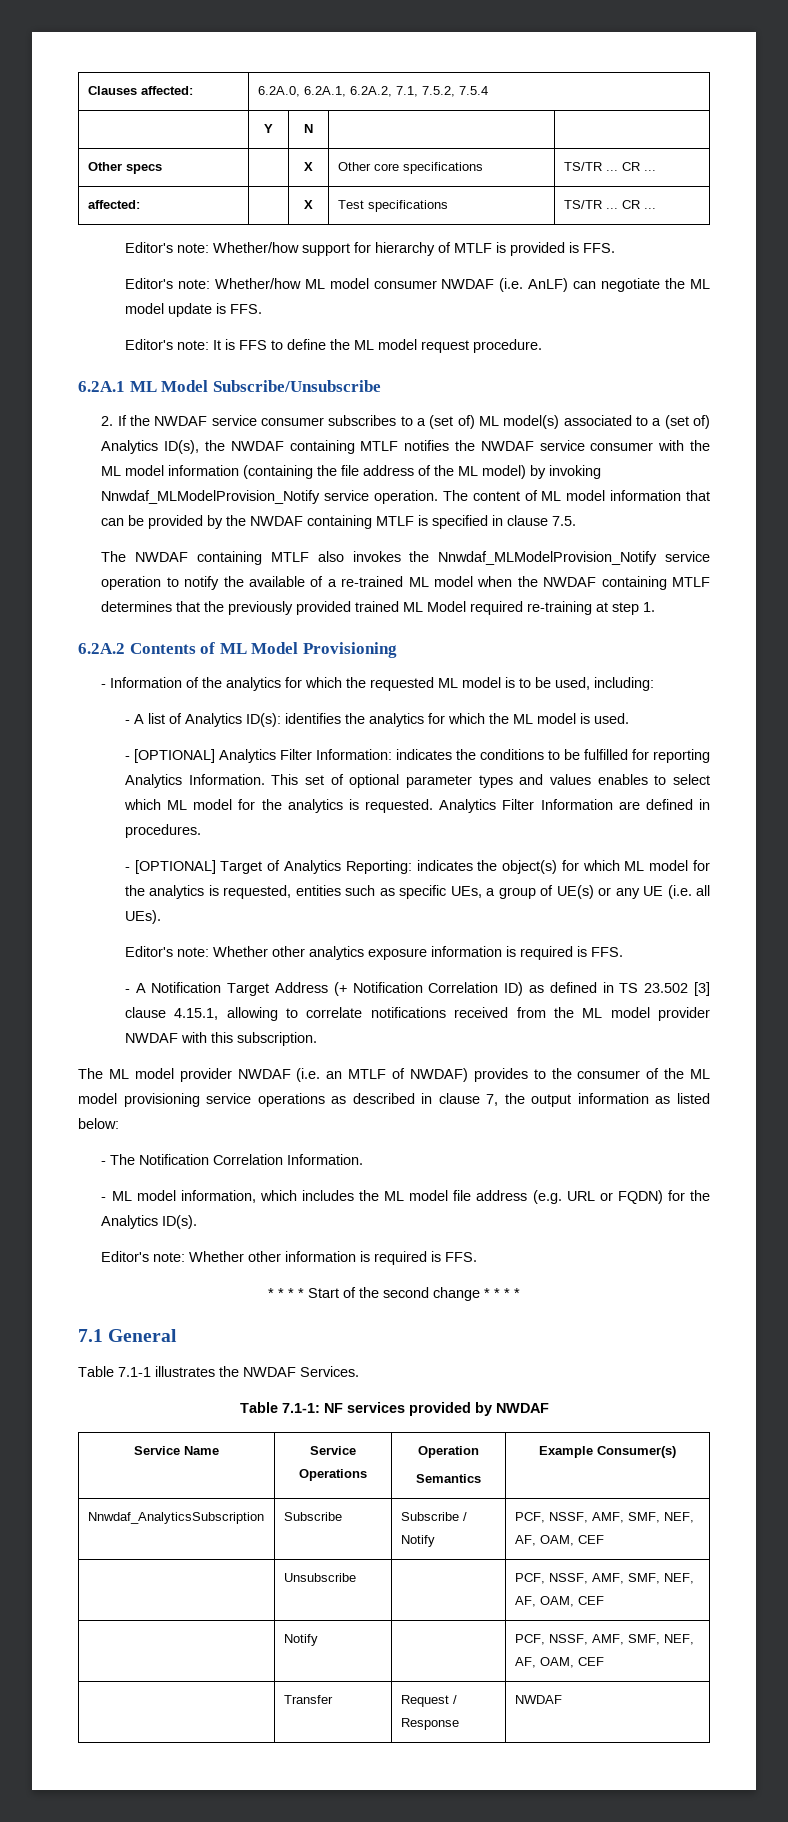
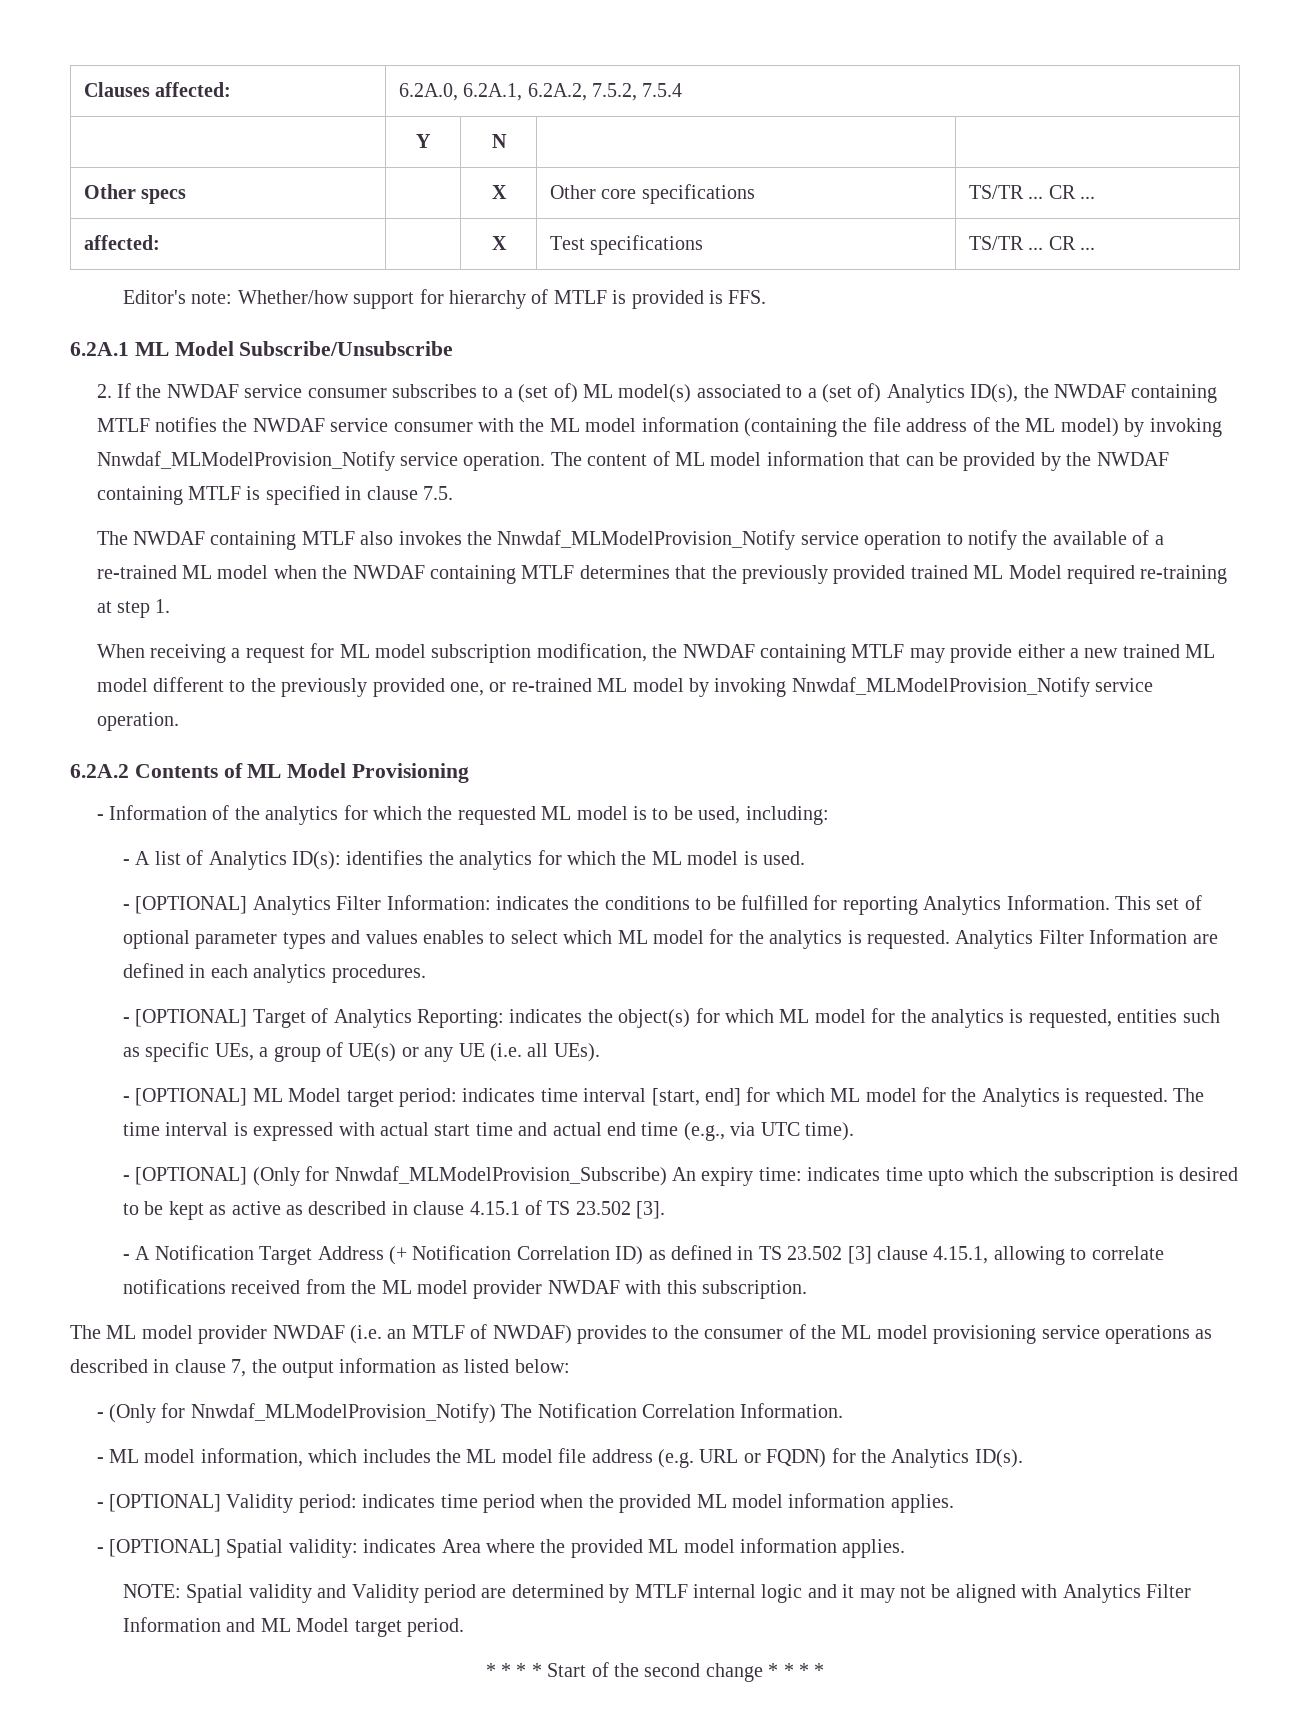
[395,86,418,97] 7.1, -> (587, 92) none
[124,278,710,292] [124,303,262,317] [124,339,542,353] // Editor's note: Whether/how ML model consumer NWDAF (i.e. AnLF) can negotiate the ML model update is FFS. // Editor's note: It is FFS to define the ML model request procedure. -> (767, 297) none
(656, 607) none -> [96,643,1216,663] [96,677,1154,697] [96,712,179,731] // When receiving a request for ML model subscription modification, the NWDAF containing MTLF may provide either a new trained ML model different to the previously provided one, or re-trained ML model by invoking Nnwdaf_MLModelProvision_Notify service operation.
(710, 804) none -> [210,964,327,983] each analytics
[124,946,623,960] Editor's note: Whether other analytics exposure information is required is FFS. -> [123,1087,1205,1107] [123,1122,855,1141] [123,1166,1239,1186] [123,1200,666,1220] - [OPTIONAL] ML Model target period: indicates time interval [start, end] for which ML model for the Analytics is requested. The time interval is expressed with actual start time and actual end time (e.g., via UTC time). // - [OPTIONAL] (Only for Nnwdaf_MLModelProvision_Subscribe) An expiry time: indicates time upto which the subscription is desired to be kept as active as described in clause 4.15.1 of TS 23.502 [3].
(107, 1163) none -> [108,1403,496,1423] (Only for Nnwdaf_MLModelProvision_Notify)
[101,1251,478,1265] Editor's note: Whether other information is required is FFS. -> [96,1493,954,1513] [96,1538,906,1558] [123,1584,1192,1603] [123,1617,465,1637] - [OPTIONAL] Validity period: indicates time period when the provided ML model information applies. // - [OPTIONAL] Spatial validity: indicates Area where the provided ML model information applies. // NOTE: Spatial validity and Validity period are determined by MTLF internal logic and it may not be aligned with Analytics Filter Information and ML Model target period.
[78,1329,178,1342] [78,1366,359,1377] [239,1402,549,1416] [134,1446,219,1455] [310,1446,356,1455] [299,1469,367,1481] [418,1446,479,1458] [416,1474,481,1483] [539,1446,676,1458] [87,1512,264,1524] [283,1512,342,1521] [400,1512,467,1521] [400,1535,435,1547] [514,1512,694,1523] [514,1535,604,1546] [283,1573,356,1582] [514,1573,694,1584] [514,1596,604,1607] [283,1634,318,1646] [514,1634,694,1645] [514,1657,604,1668] [283,1695,333,1704] [400,1695,457,1707] [400,1718,459,1730] [514,1695,562,1704] // 7.1 General // Table 7.1-1 illustrates the NWDAF Services. // Table 7.1-1: NF services provided by NWDAF // Service Name | Service Operations | Operation // Semantics | Example Consumer(s) // Nnwdaf_AnalyticsSubscription | Subscribe | Subscribe / Notify | PCF, NSSF, AMF, SMF, NEF, AF, OAM, CEF // | Unsubscribe | | PCF, NSSF, AMF, SMF, NEF, AF, OAM, CEF // | Notify | | PCF, NSSF, AMF, SMF, NEF, AF, OAM, CEF // | Transfer | Request / Response | NWDAF -> (825, 1670) none

